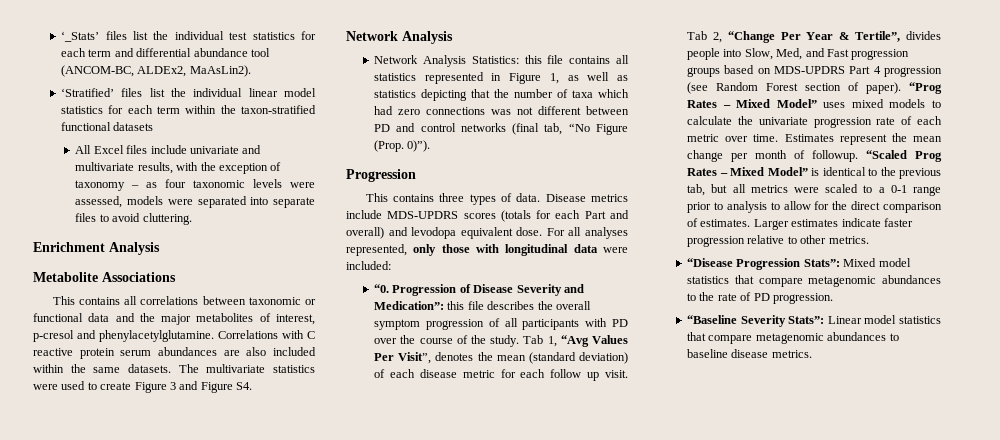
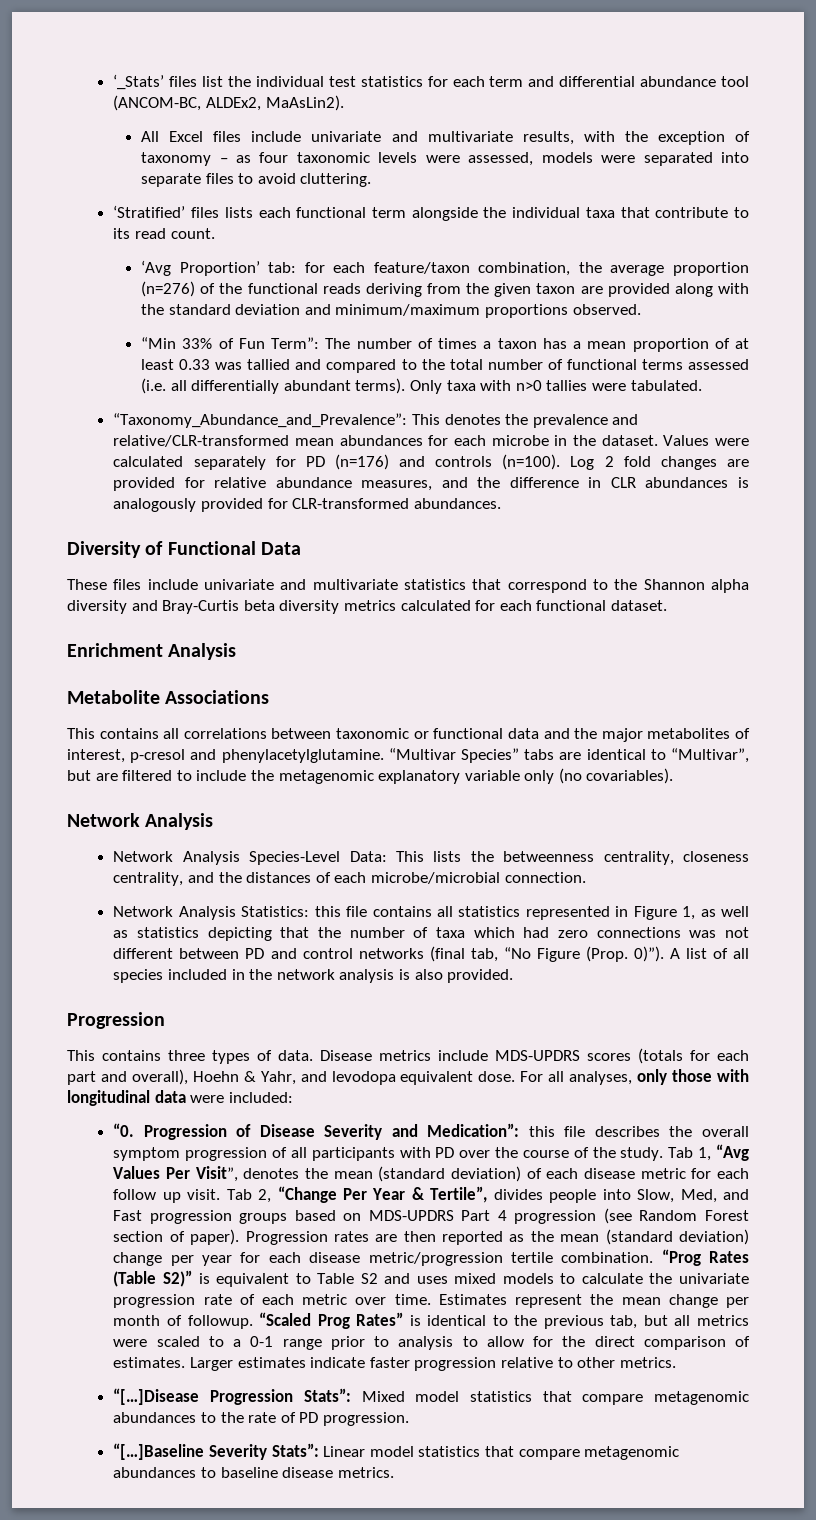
[61,88,316,97] [61,105,316,114] [61,122,154,131] // ‘Stratified’ files list the individual linear model statistics for each term within the taxon-stratified functional datasets -> (344, 103) none
(192, 219) none -> [113,205,750,221] [113,228,215,239] [141,260,749,276] [141,281,749,297] [141,304,641,318] [141,337,749,352] [141,359,749,373] [141,378,702,394] [113,413,639,428] [113,435,750,447] [113,454,750,470] [113,477,749,491] [113,498,501,512] [67,541,302,558] [67,579,750,593] [67,600,667,614] // ‘Stratified’ files lists each functional term alongside the individual taxa that contribute to its read count. // ‘Avg Proportion’ tab: for each feature/taxon combination, the average proportion (n=276) of the functional reads deriving from the given taxon are provided along with the standard deviation and minimum/maximum proportions observed. // “Min 33% of Fun Term”: The number of times a taxon has a mean proportion of at least 0.33 was tallied and compared to the total number of functional terms assessed (i.e. all differentially abundant terms). Only taxa with n>0 tallies were tabulated. // “Taxonomy_Abundance_and_Prevalence”: This denotes the prevalence and relative/CLR-transformed mean abundances for each microbe in the dataset. Values were calculated separately for PD (n=176) and controls (n=100). Log 2 fold changes are provided for relative abundance measures, and the difference in CLR abundances is analogously provided for CLR-transformed abundances. // Diversity of Functional Data // These files include univariate and multivariate statistics that correspond to the Shannon alpha diversity and Bray-Curtis beta diversity metrics calculated for each functional dataset.
[218,330,315,339] [33,347,316,359] [33,364,315,373] [33,381,252,393] [346,31,453,44] Correlations with C reactive protein serum abundances are also included within the same datasets. The multivariate statistics were used to create Figure 3 and Figure S4. // Network Analysis -> [388,748,750,763] [67,768,674,784] [67,813,214,830] [113,851,749,865] [113,872,586,886] “Multivar Species” tabs are identical to “Multivar”, but are filtered to include the metagenomic explanatory variable only (no covariables). // Network Analysis // Network Analysis Species-Level Data: This lists the betweenness centrality, closeness centrality, and the distances of each microbe/microbial connection.
(431, 146) none -> [669,948,750,959] [113,969,514,983] A list of all species included in the network analysis is also provided.
[584,210,629,219] [346,227,384,239] Part and overall) -> [67,1069,296,1085] part and overall), Hoehn & Yahr,
[585,227,628,239] [346,244,407,256] analyses represented, -> [569,1071,633,1085] analyses,
[909,82,942,94] [687,99,817,108] “Prog Rates – Mixed Model” -> [245,1229,750,1245] [113,1249,749,1266] [113,1270,411,1287] Progression rates are then reported as the mean (standard deviation) change per year for each disease metric/progression tertile combination. “Prog Rates (Table S2)” is equivalent to Table S2 and
[687,167,808,176] Rates – Mixed Model” -> [356,1312,404,1326] Rates”
[687,258,734,267] “Disease -> [113,1388,200,1405] “[…]Disease
[687,315,738,324] “Baseline -> [113,1443,205,1460] “[…]Baseline

